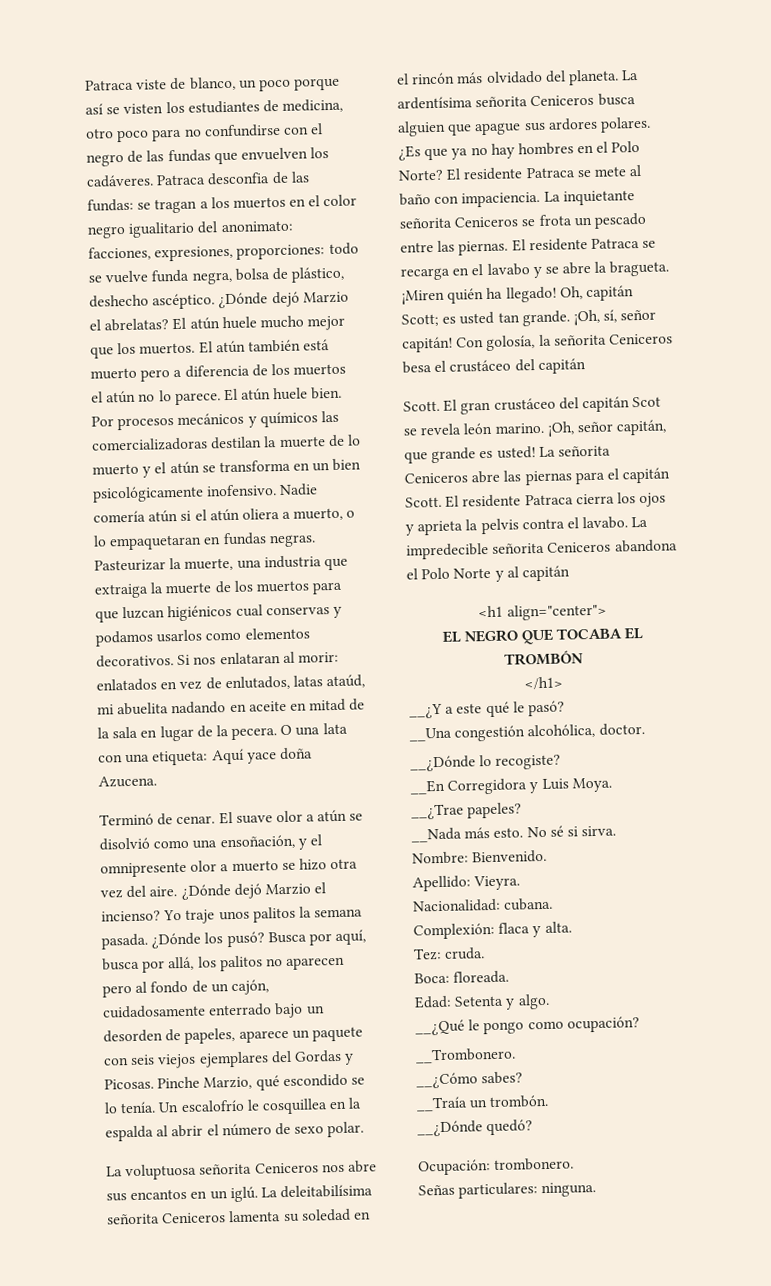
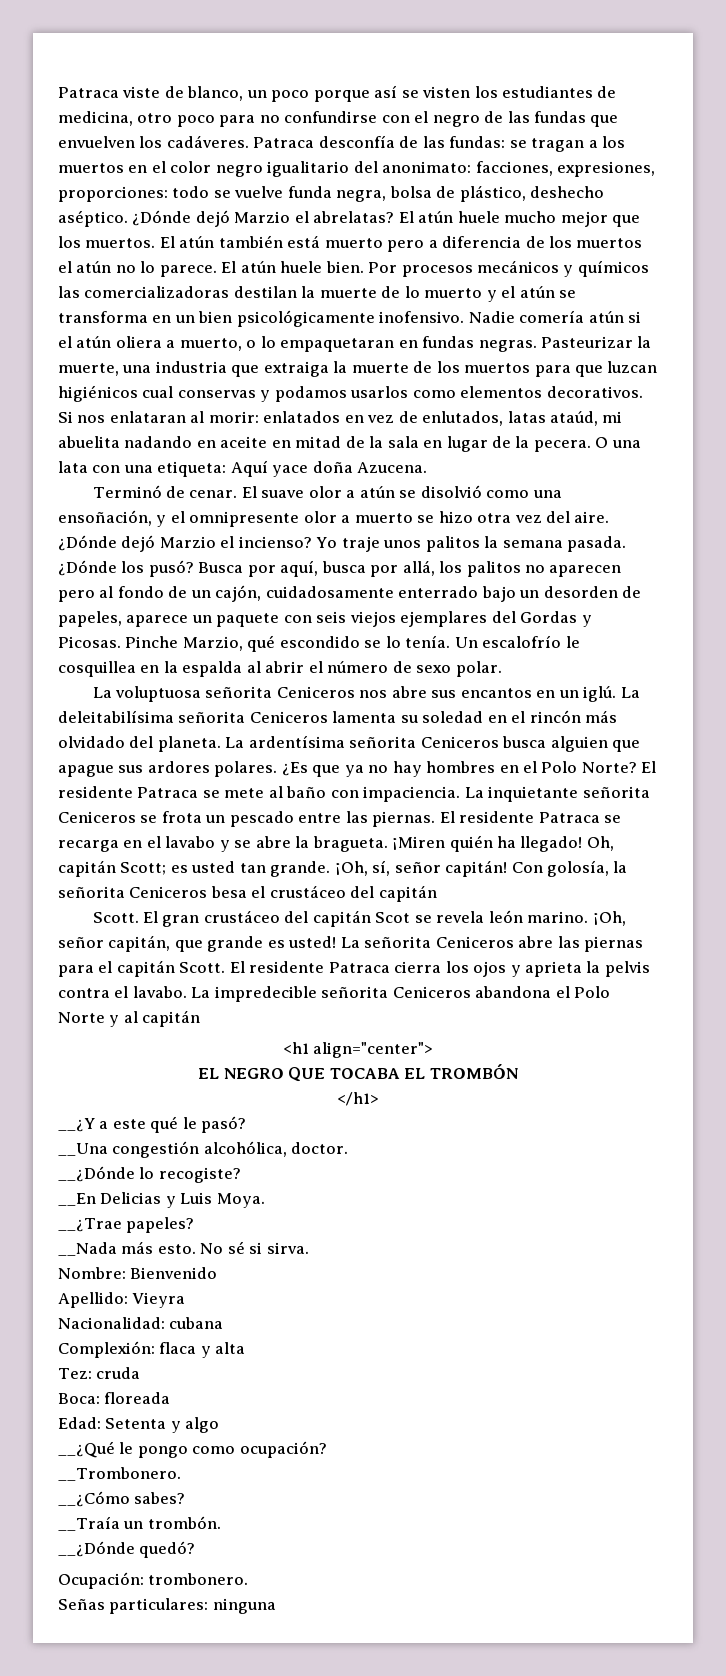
[207,172,271,186] desconfia -> [318,135,395,148] desconfía
[152,293,216,310] ascéptico. -> [58,210,128,227] aséptico.
[447,778,528,795] Corregidora -> [100,1192,162,1204] Delicias
[472,849,548,864] Bienvenido. -> [130,1267,218,1279] Bienvenido
[473,875,521,891] Vieyra. -> [132,1292,186,1308] Vieyra
[503,897,554,911] cubana. -> [169,1317,224,1329] cubana
[544,921,572,933] alta. -> [215,1342,246,1354] alta
[444,947,486,960] cruda. -> [96,1367,141,1379] cruda
[453,970,510,984] floreada. -> [104,1392,171,1404] floreada
[517,993,550,1010] algo. -> [185,1417,220,1433] algo
[541,1182,597,1198] ninguna. -> [212,1598,276,1614] ninguna

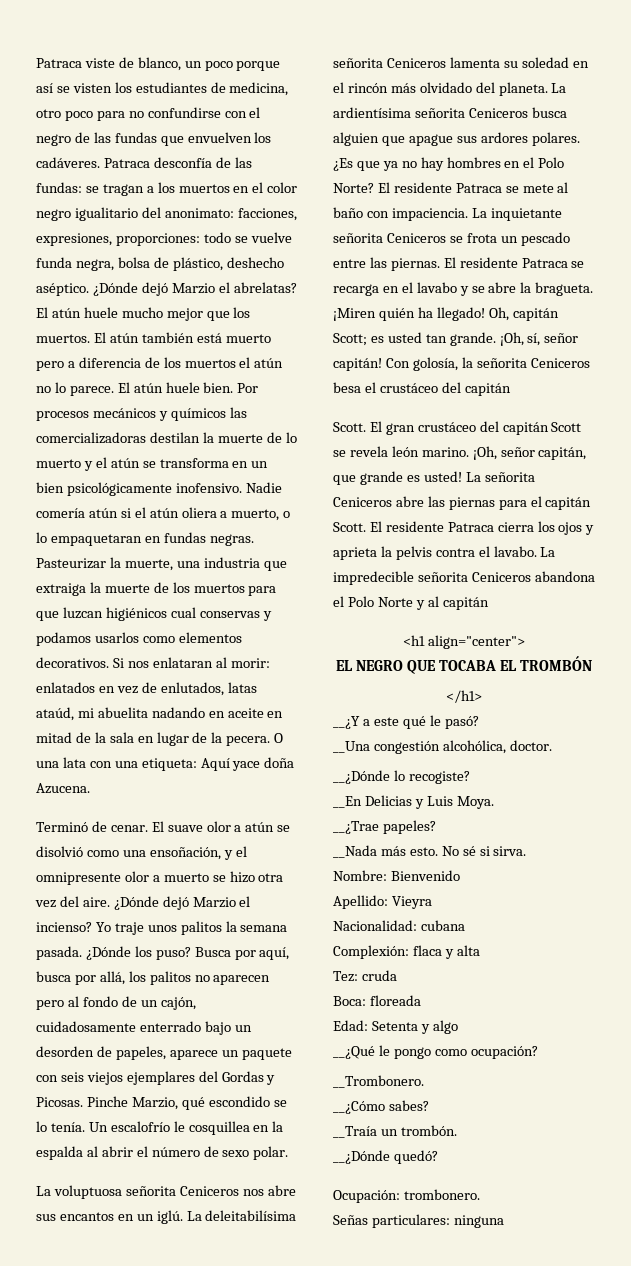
[148,560,194,577] pusó? -> [155,947,191,960] puso?
[248,735,345,748] ardentísima -> [333,107,411,118] ardientísima
[375,912,411,923] Scot -> [551,422,582,432] Scott

